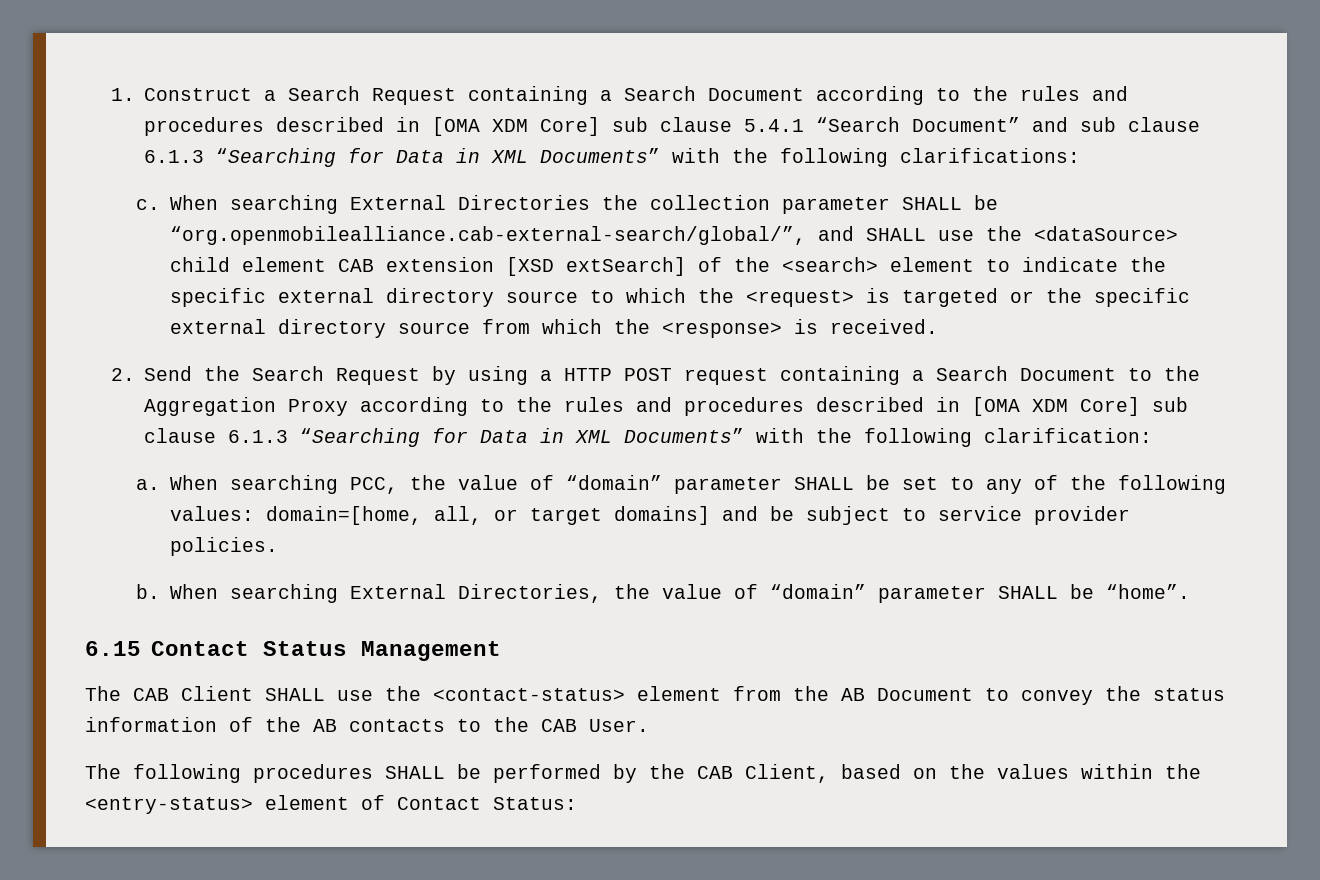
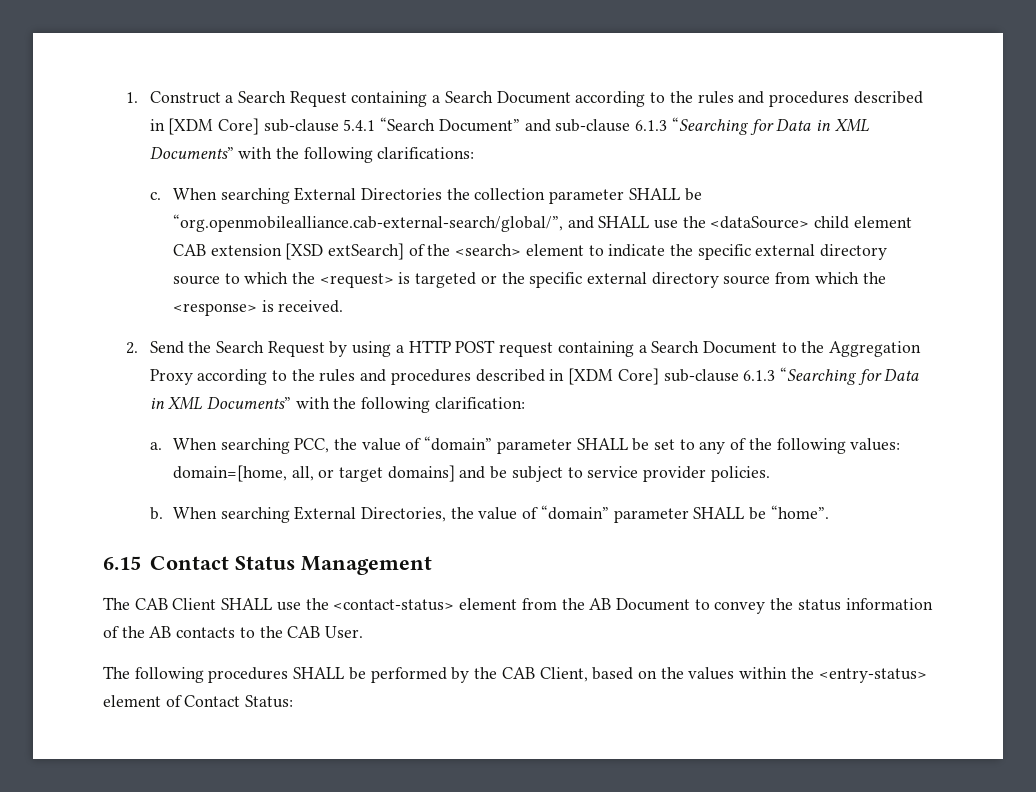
[432,117,733,136] [OMA XDM Core] sub clause -> [168,118,339,135] [XDM Core] sub-clause
[1080,117,1201,132] sub clause -> [555,119,631,132] sub-clause
[972,397,1189,416] [144,428,217,443] [OMA XDM Core] sub clause -> [568,368,739,385] [XDM Core] sub-clause

